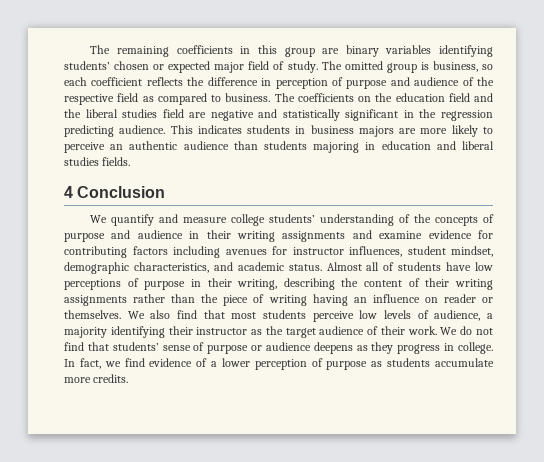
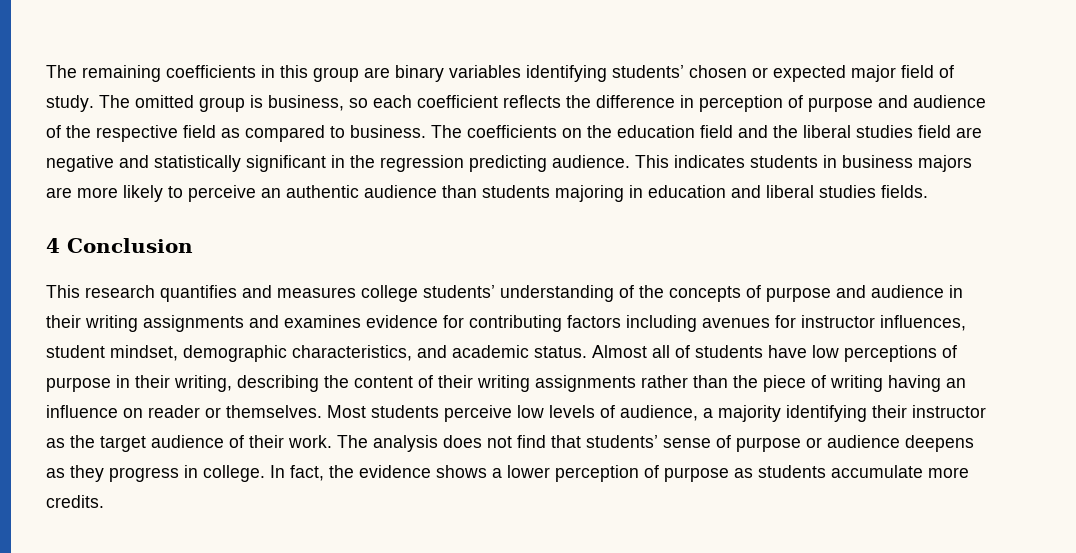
[90,214,228,226] We quantify and measure -> [46,285,356,302] This research quantifies and measures
[379,231,423,239] examine -> [284,315,361,328] examines
[127,310,257,319] We also find that most -> [327,405,366,418] Most
[440,326,473,335] We do -> [337,435,482,452] The analysis does
[104,358,208,367] we find evidence of -> [329,465,487,478] the evidence shows

